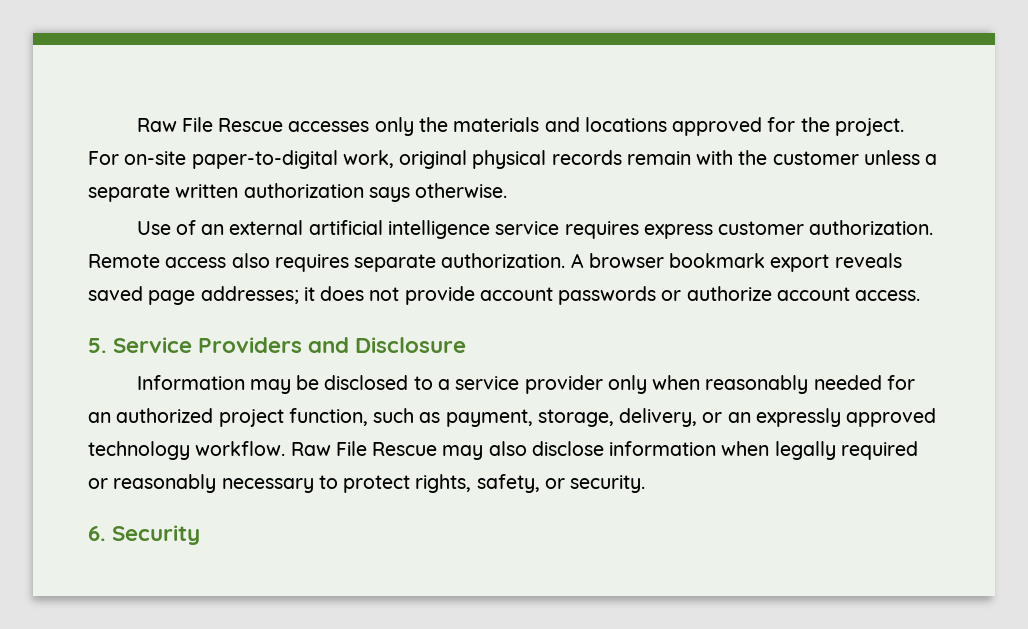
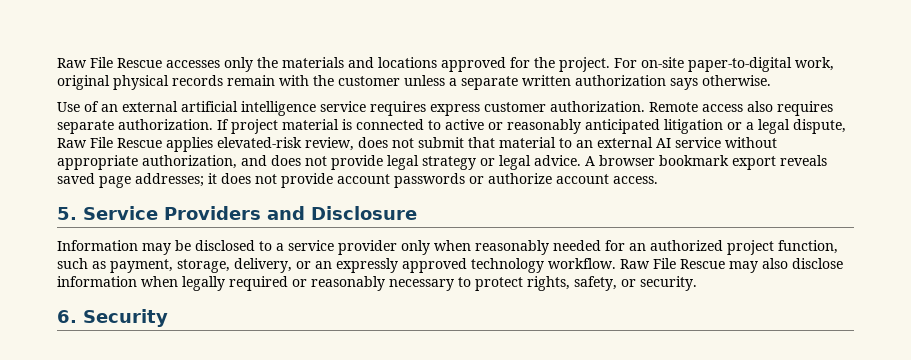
(566, 260) none -> [217,119,846,134] [57,137,777,152] [57,155,581,170] If project material is connected to active or reasonably anticipated litigation or a legal dispute, Raw File Rescue applies elevated-risk review, does not submit that material to an external AI service without appropriate authorization, and does not provide legal strategy or legal advice.

